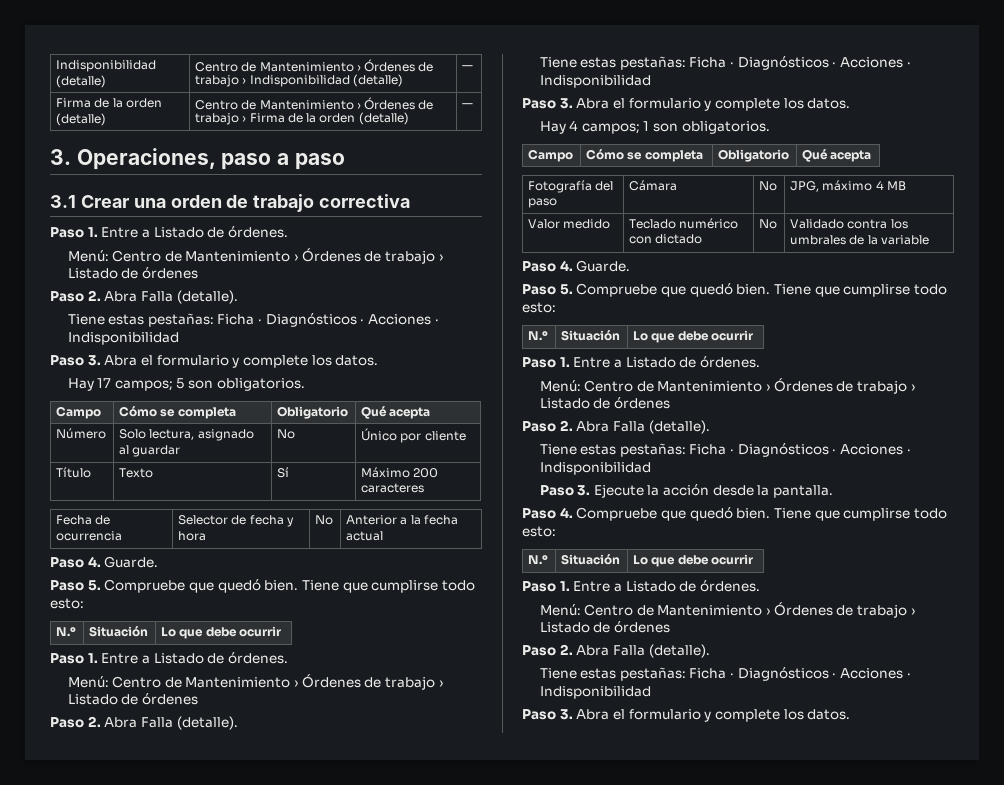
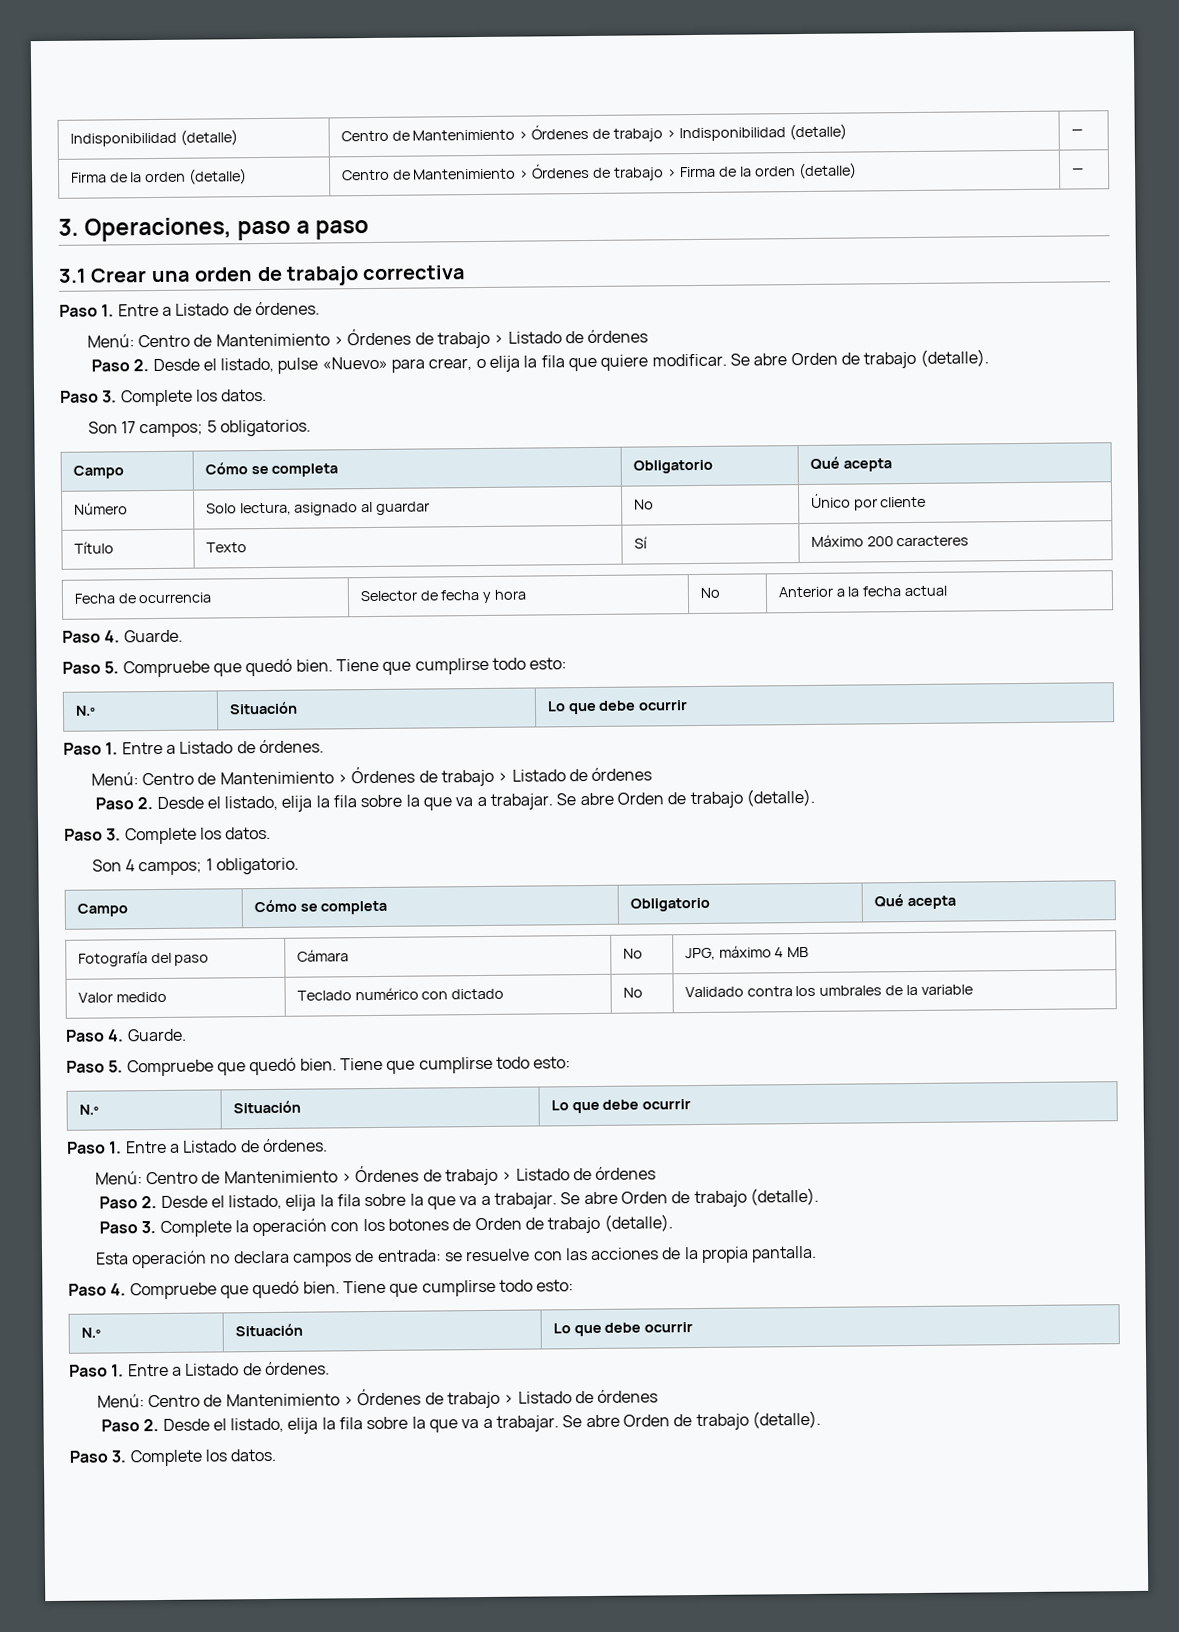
[104,290,238,304] [67,313,439,327] [67,332,179,345] [50,355,379,368] [67,378,94,391] Abra Falla (detalle). // Tiene estas pestañas: Ficha · Diagnósticos · Acciones · Indisponibilidad // Paso 3. Abra el formulario y complete los datos. // Hay -> [152,349,989,374] [60,388,268,407] [87,421,118,434] Desde el listado, pulse «Nuevo» para crear, o elija la fila que quiere modificar. Se abre Orden de trabajo (detalle). // Paso 3. Complete los datos. // Son
[188,380,214,389] son -> (217, 426) none
[104,716,238,730] [539,56,911,70] [539,75,651,88] [522,98,851,111] [539,121,566,134] Abra Falla (detalle). // Tiene estas pestañas: Ficha · Diagnósticos · Acciones · Indisponibilidad // Paso 3. Abra el formulario y complete los datos. // Hay -> [156,788,815,812] [64,826,272,845] [91,859,122,872] Desde el listado, elija la fila sobre la que va a trabajar. Se abre Orden de trabajo (detalle). // Paso 3. Complete los datos. // Son
[653,121,770,134] son obligatorios. -> [215,857,299,875] obligatorio.
[576,420,710,434] [539,443,911,457] [539,462,651,475] [539,484,770,498] Abra Falla (detalle). // Tiene estas pestañas: Ficha · Diagnósticos · Acciones · Indisponibilidad // Paso 3. Ejecute la acción desde la -> [160,1187,819,1211] [98,1214,673,1237] [95,1246,750,1269] Desde el listado, elija la fila sobre la que va a trabajar. Se abre Orden de trabajo (detalle). // Paso 3. Complete la operación con los botones de Orden de trabajo (detalle). // Esta operación no declara campos de entrada: se resuelve con las acciones de la propia
[576,644,710,658] [539,667,911,681] [539,686,651,699] [522,709,780,722] Abra Falla (detalle). // Tiene estas pestañas: Ficha · Diagnósticos · Acciones · Indisponibilidad // Paso 3. Abra el formulario y complete -> [162,1410,821,1434] [69,1449,202,1467] Desde el listado, elija la fila sobre la que va a trabajar. Se abre Orden de trabajo (detalle). // Paso 3. Complete

